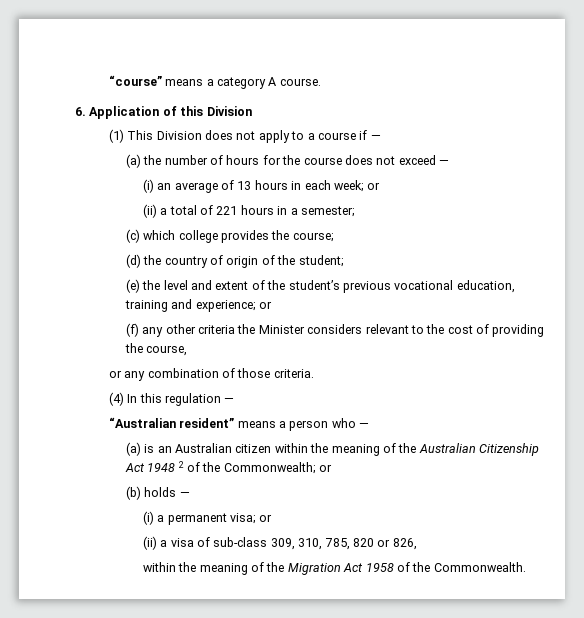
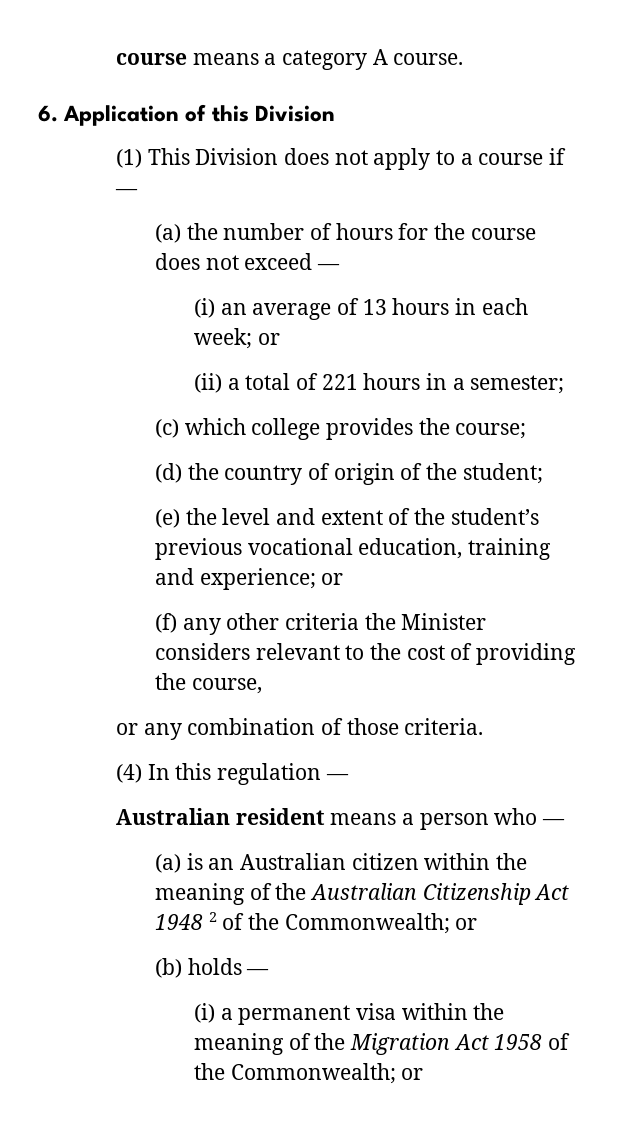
[108,75,162,86] “course” -> [116,53,188,65] course
[108,417,235,428] “Australian resident” -> [116,808,325,825] Australian resident
[230,513,273,524] [142,536,417,550] visa; or // (ii) a visa of sub-class 309, 310, 785, 820 or 826, // -> [356,1003,397,1020] visa
[433,562,526,572] Commonwealth. -> [230,1063,424,1084] Commonwealth; or

